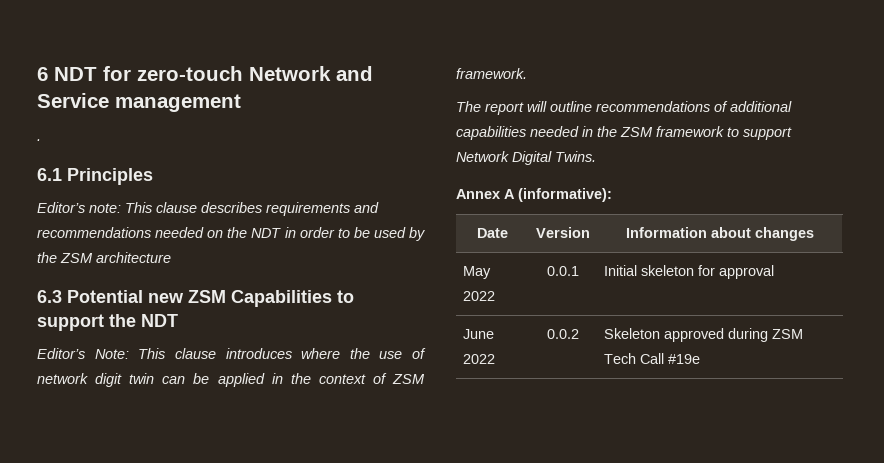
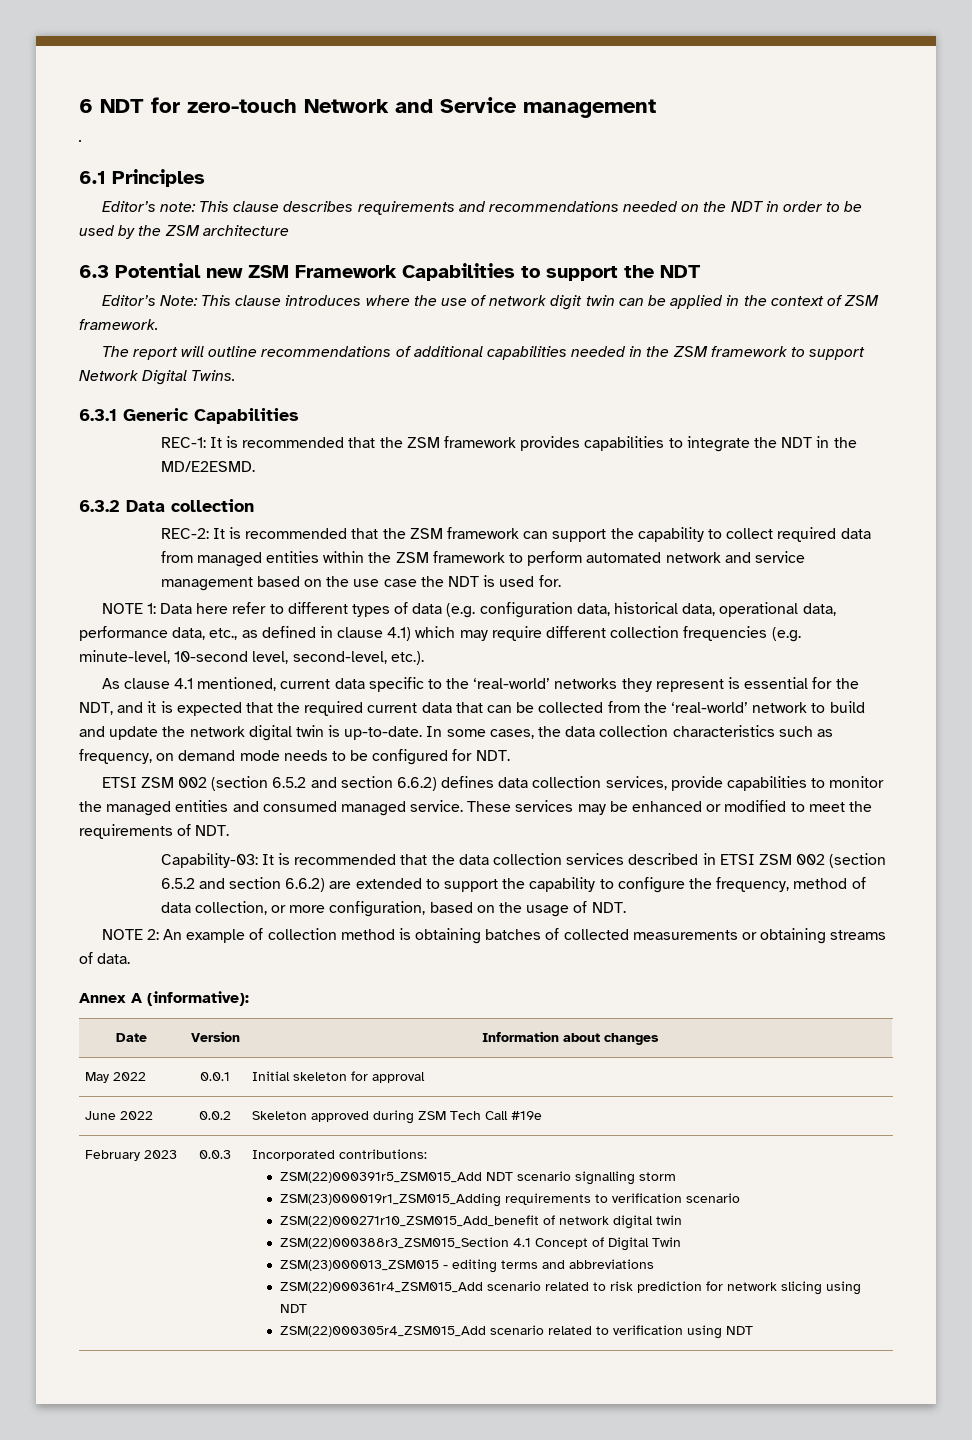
(226, 296) none -> [295,265,397,278] Framework
(596, 156) none -> [79,408,299,424] [160,436,857,452] [160,461,255,472] [79,499,254,512] [160,527,871,542] [160,551,805,567] [160,575,561,591] [101,602,836,618] [79,626,801,642] [79,650,424,665] [101,677,859,692] [79,701,865,716] [79,725,833,741] [79,749,510,765] [101,776,885,791] [79,800,872,816] [79,824,230,839] [160,853,887,868] [160,877,866,893] [160,901,626,917] [101,928,887,944] [79,952,131,964] // 6.3.1 Generic Capabilities // REC-1: It is recommended that the ZSM framework provides capabilities to integrate the NDT in the MD/E2ESMD. // 6.3.2 Data collection // REC-2: It is recommended that the ZSM framework can support the capability to collect required data from managed entities within the ZSM framework to perform automated network and service management based on the use case the NDT is used for. // NOTE 1: Data here refer to different types of data (e.g. configuration data, historical data, operational data, performance data, etc., as defined in clause 4.1) which may require different collection frequencies (e.g. minute-level, 10-second level, second-level, etc.). // As clause 4.1 mentioned, current data specific to the ‘real-world’ networks they represent is essential for the NDT, and it is expected that the required current data that can be collected from the ‘real-world’ network to build and update the network digital twin is up-to-date. In some cases, the data collection characteristics such as frequency, on demand mode needs to be configured for NDT. // ETSI ZSM 002 (section 6.5.2 and section 6.6.2) defines data collection services, provide capabilities to monitor the managed entities and consumed managed service. These services may be enhanced or modified to meet the requirements of NDT. // Capability-03: It is recommended that the data collection services described in ETSI ZSM 002 (section 6.5.2 and section 6.6.2) are extended to support the capability to configure the frequency, method of data collection, or more configuration, based on the usage of NDT. // NOTE 2: An example of collection method is obtaining batches of collected measurements or obtaining streams of data.
(700, 359) none -> [85,1150,178,1161] [199,1150,231,1159] [252,1149,428,1161] [279,1171,676,1185] [279,1193,740,1207] [279,1215,682,1229] [279,1237,681,1251] [279,1259,654,1273] [279,1281,861,1295] [279,1304,307,1313] [279,1325,753,1339] // February 2023 | 0.0.3 | Incorporated contributions: // ZSM(22)000391r5_ZSM015_Add NDT scenario signalling storm // ZSM(23)000019r1_ZSM015_Adding requirements to verification scenario // ZSM(22)000271r10_ZSM015_Add_benefit of network digital twin // ZSM(22)000388r3_ZSM015_Section 4.1 Concept of Digital Twin // ZSM(23)000013_ZSM015 - editing terms and abbreviations // ZSM(22)000361r4_ZSM015_Add scenario related to risk prediction for network slicing using NDT // ZSM(22)000305r4_ZSM015_Add scenario related to verification using NDT

